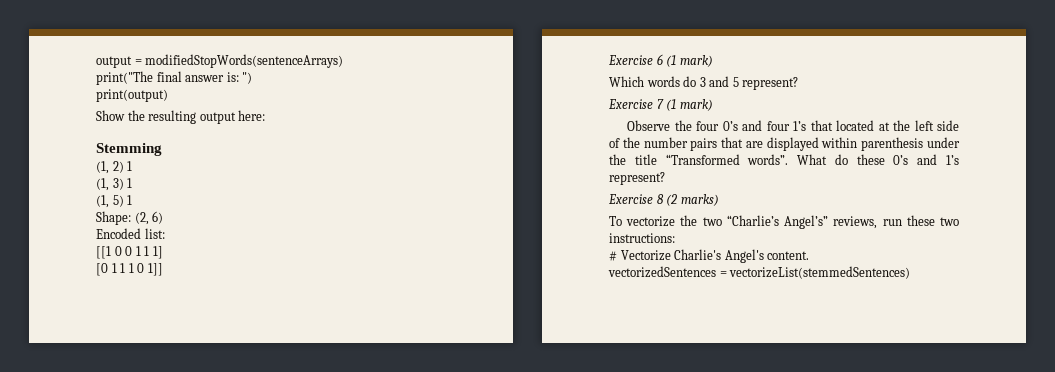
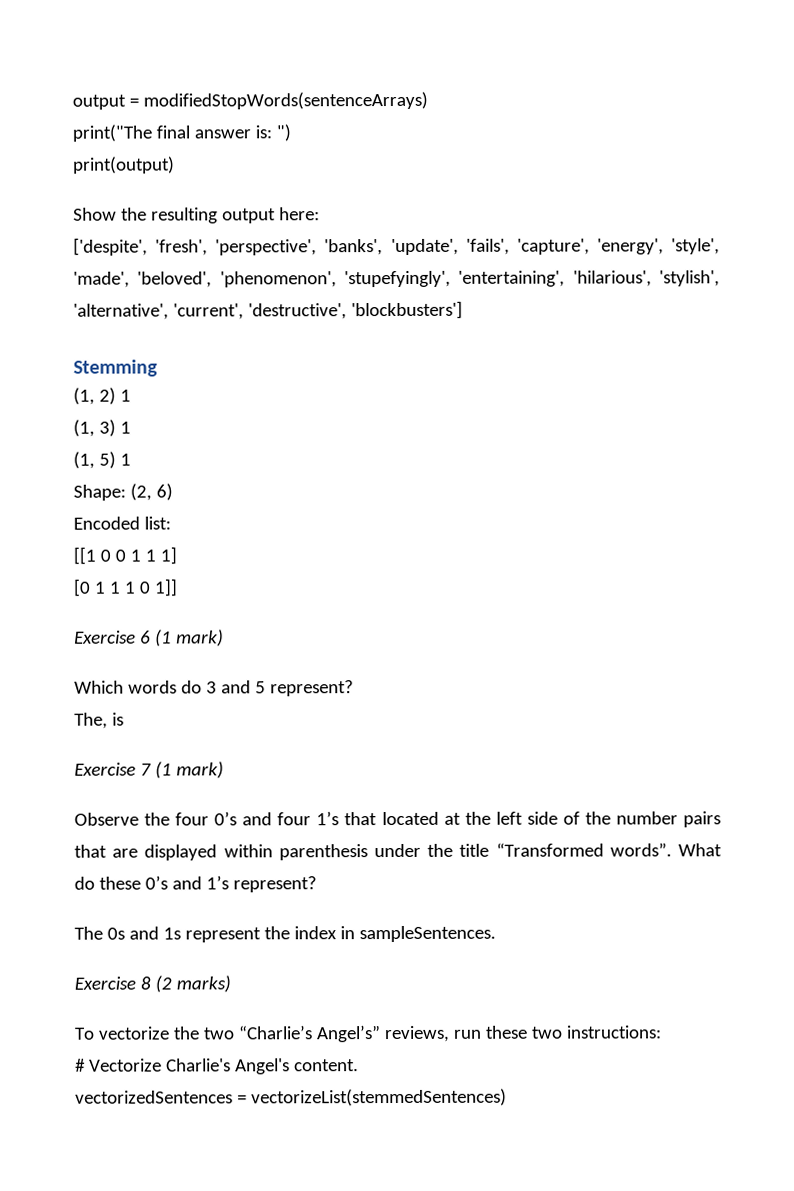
(266, 115) none -> [73,237,720,256] [73,270,720,288] [73,300,463,320] // ['despite', 'fresh', 'perspective', 'banks', 'update', 'fails', 'capture', 'energy', 'style', 'made', 'beloved', 'phenomenon', 'stupefyingly', 'entertaining', 'hilarious', 'stylish', 'alternative', 'current', 'destructive', 'blockbusters']
(799, 83) none -> [74,712,124,729] // The, is
(665, 178) none -> [74,925,496,943] // The 0s and 1s represent the index in sampleSentences.

